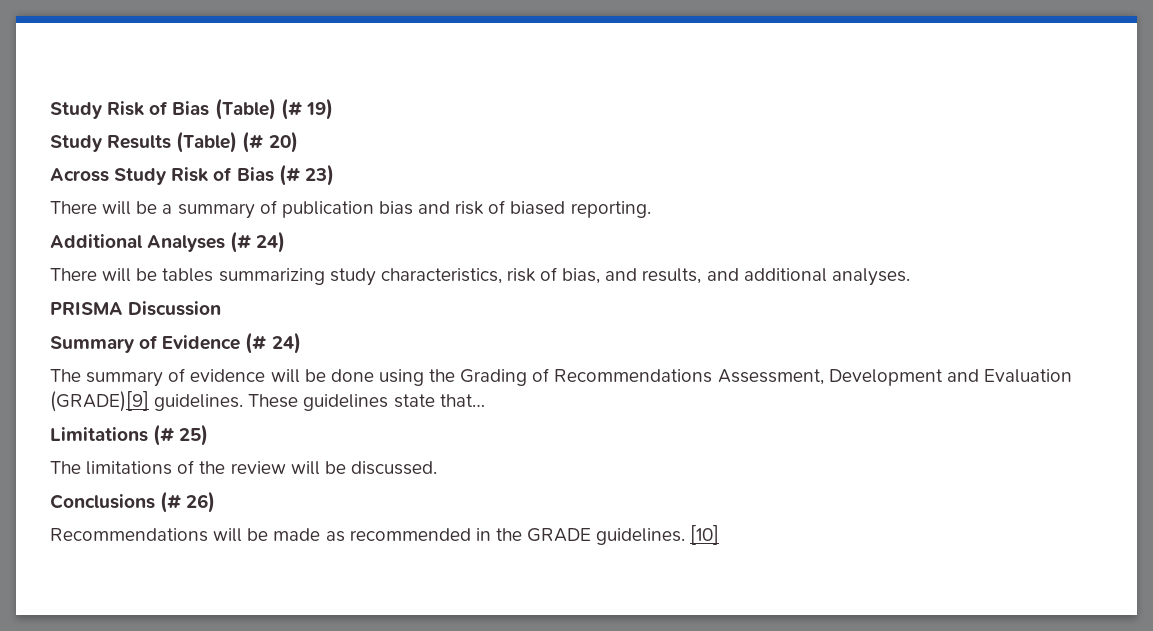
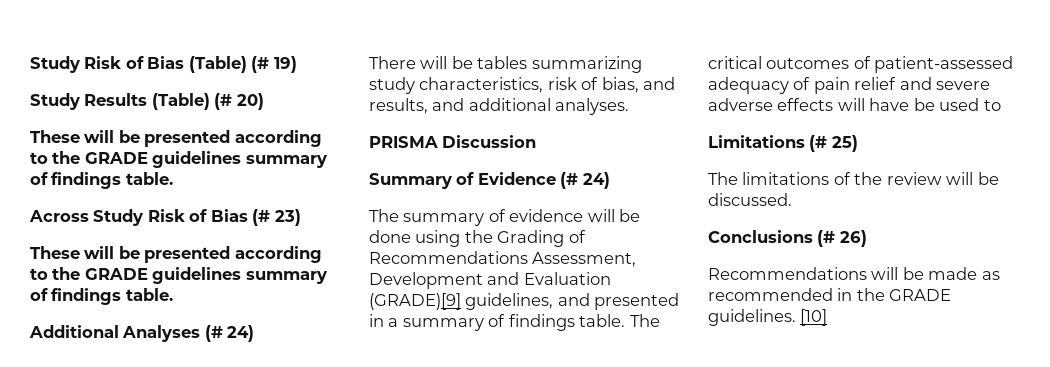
(298, 142) none -> [30,130,322,147] [30,151,327,168] [30,172,173,189] // These will be presented according to the GRADE guidelines summary of findings table.
[50,200,651,219] There will be a summary of publication bias and risk of biased reporting. -> [30,246,322,263] [30,267,327,284] [30,288,173,305] These will be presented according to the GRADE guidelines summary of findings table.
[154,394,485,411] guidelines. These guidelines state that… -> [465,293,680,310] [369,314,660,331] [708,56,1014,73] [708,77,991,94] [708,98,1001,111] guidelines, and presented in a summary of findings table. The critical outcomes of patient-assessed adequacy of pain relief and severe adverse effects will have be used to

